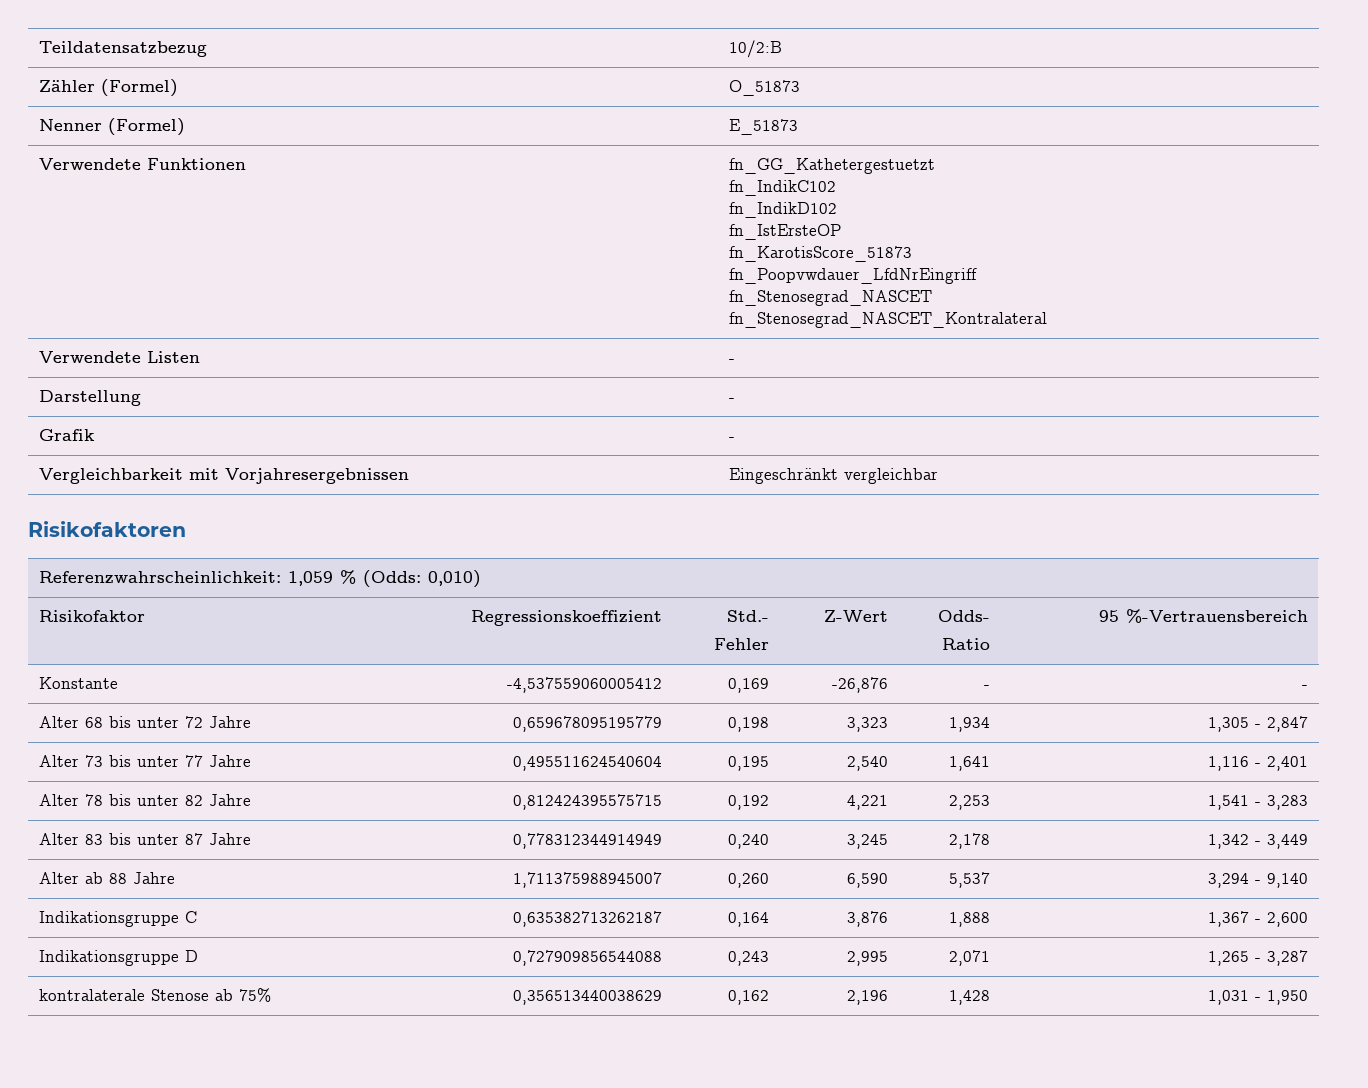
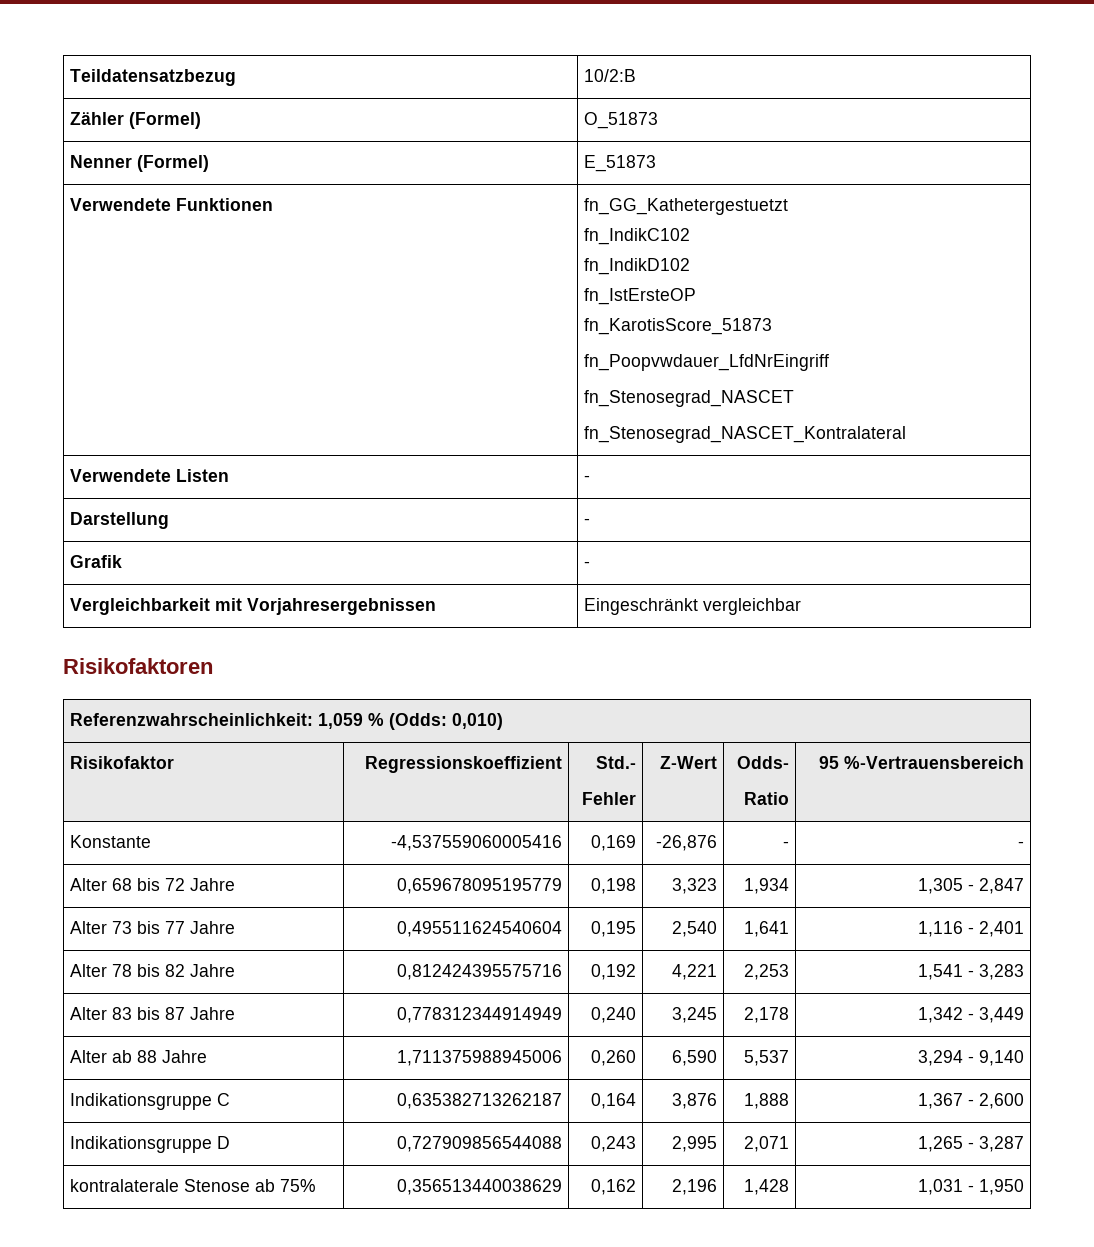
[507,677,663,693] -4,537559060005412 -> [390,835,562,851] -4,537559060005416
[136,717,179,728] unter -> (161, 884) none
[136,756,179,767] unter -> (161, 927) none
[136,795,179,806] unter -> (161, 970) none
[513,794,663,810] 0,812424395575715 -> [396,964,562,980] 0,812424395575716
[136,834,179,845] unter -> (161, 1013) none
[513,872,663,888] 1,711375988945007 -> [396,1050,562,1066] 1,711375988945006

